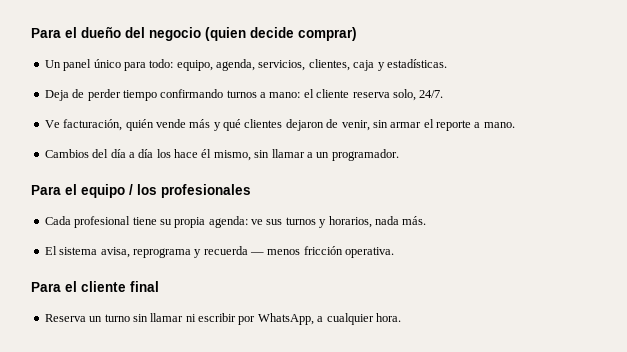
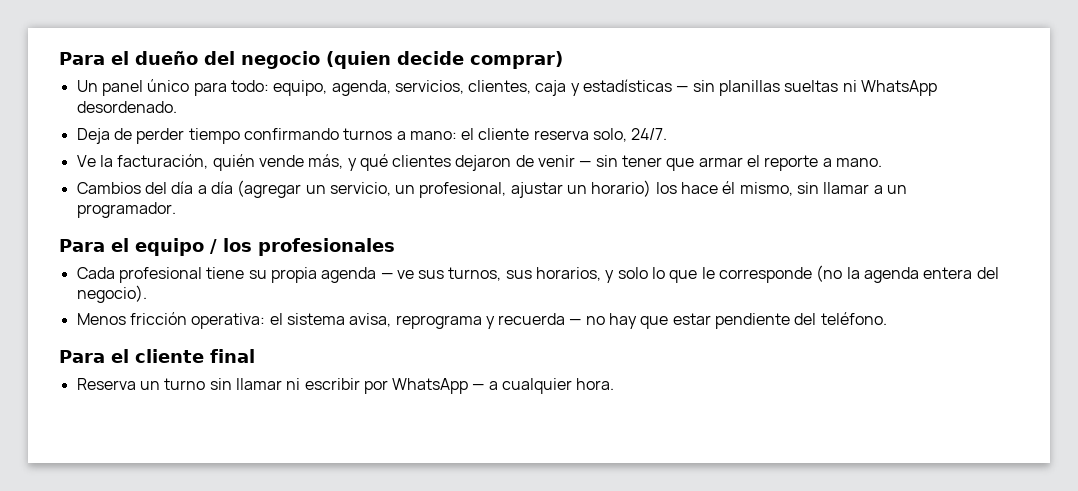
[386,59,447,68] estadísticas. -> [583,79,938,96] [76,101,177,113] estadísticas — sin planillas sueltas ni WhatsApp desordenado.
(60, 124) none -> [99,155,113,167] la
[189,119,211,128] más -> [308,154,344,169] más,
[341,120,388,131] venir, sin -> [538,155,695,171] venir — sin tener que
(154, 153) none -> [237,180,652,198] (agregar un servicio, un profesional, ajustar un horario)
[208,216,427,228] [44,246,57,255] agenda: ve sus turnos y horarios, nada más. // El -> [321,265,999,283] [76,285,147,303] [76,312,283,329] agenda — ve sus turnos, sus horarios, y solo lo que le corresponde (no la agenda entera del negocio). // Menos fricción operativa: el
[267,246,395,258] menos fricción operativa. -> [585,312,887,329] no hay que estar pendiente del teléfono.
[257,313,314,325] WhatsApp, -> [392,378,485,394] WhatsApp —

